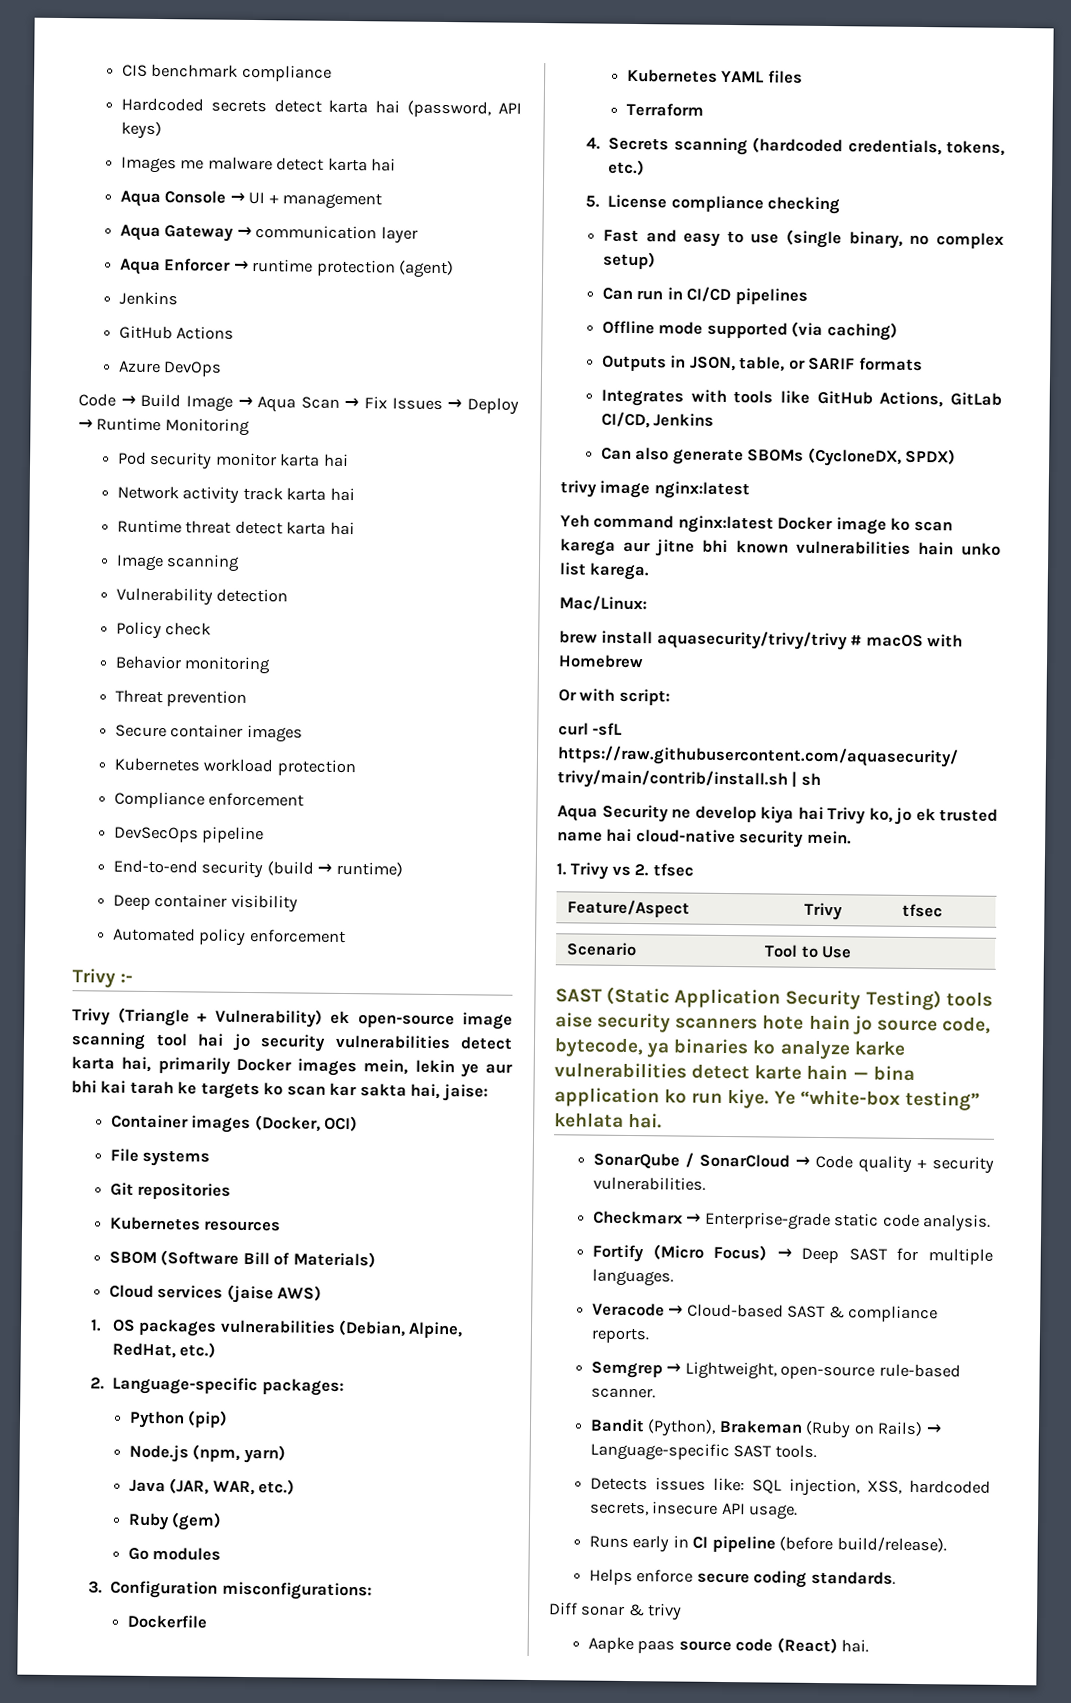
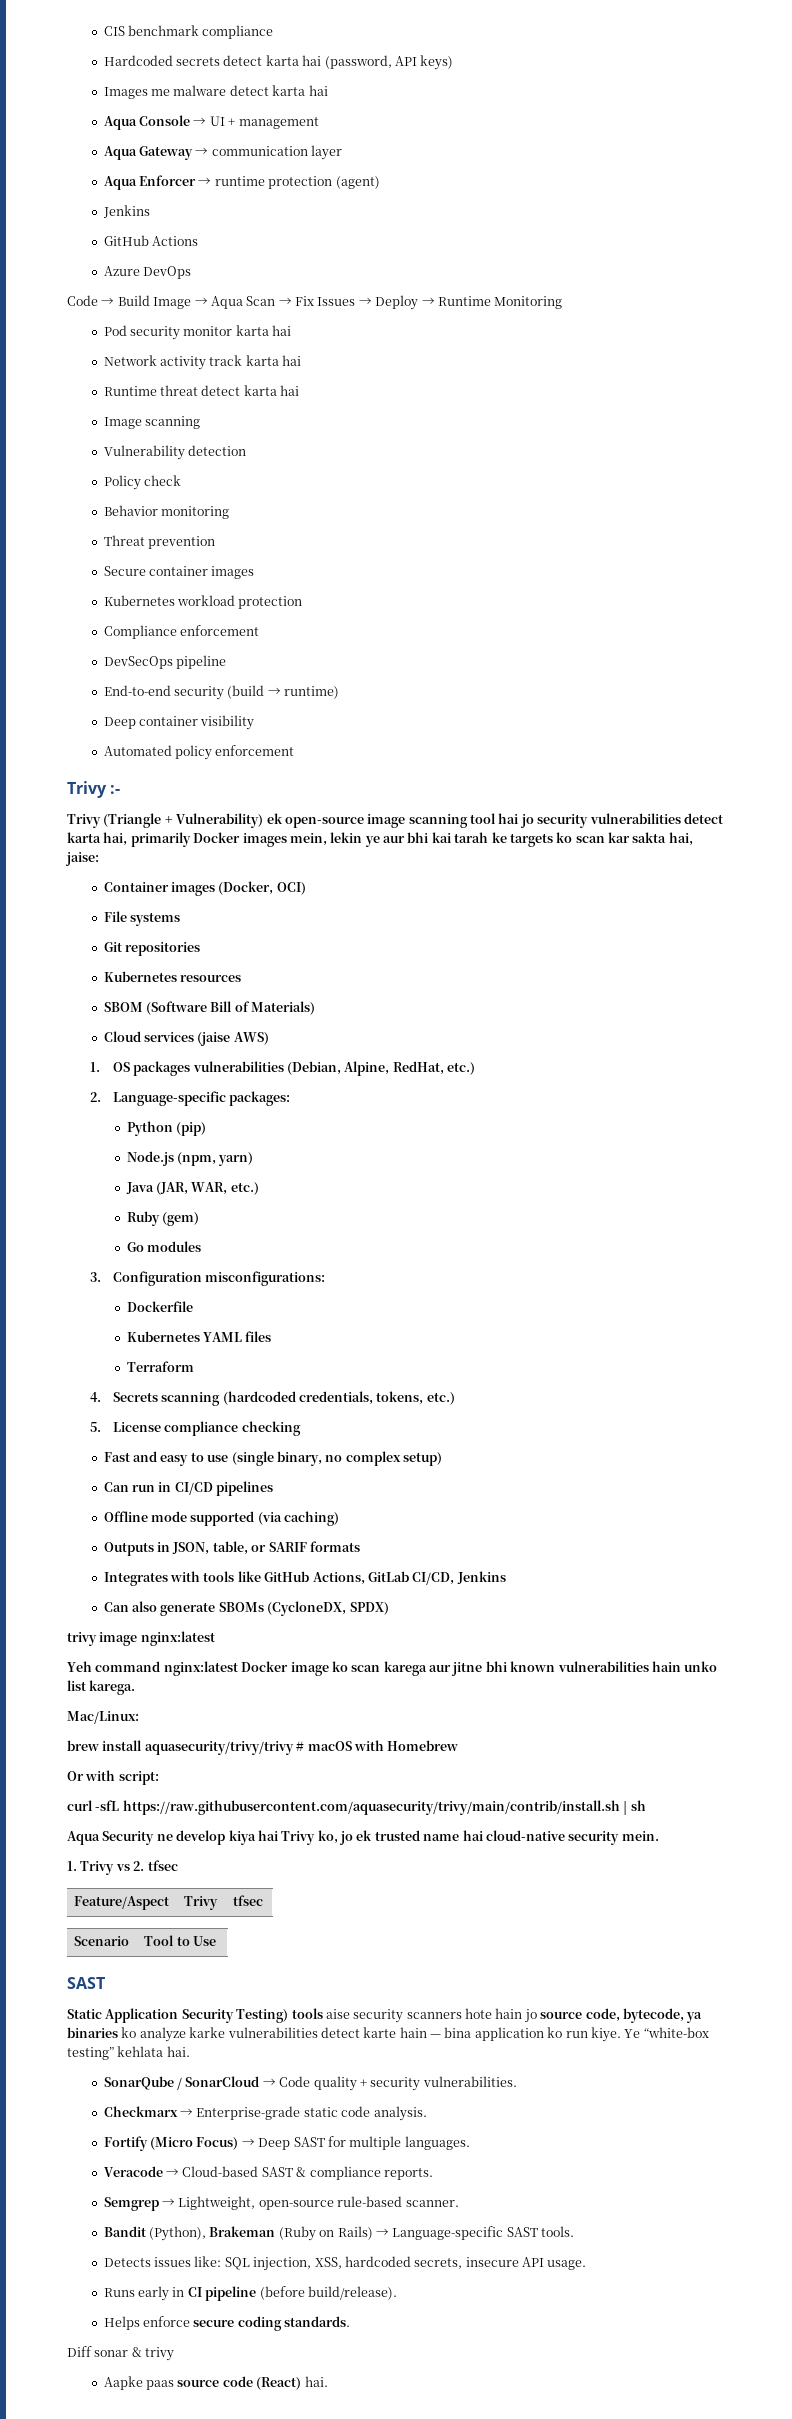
[606,986,671,1006] (Static -> [67,2009,102,2019] // Static

